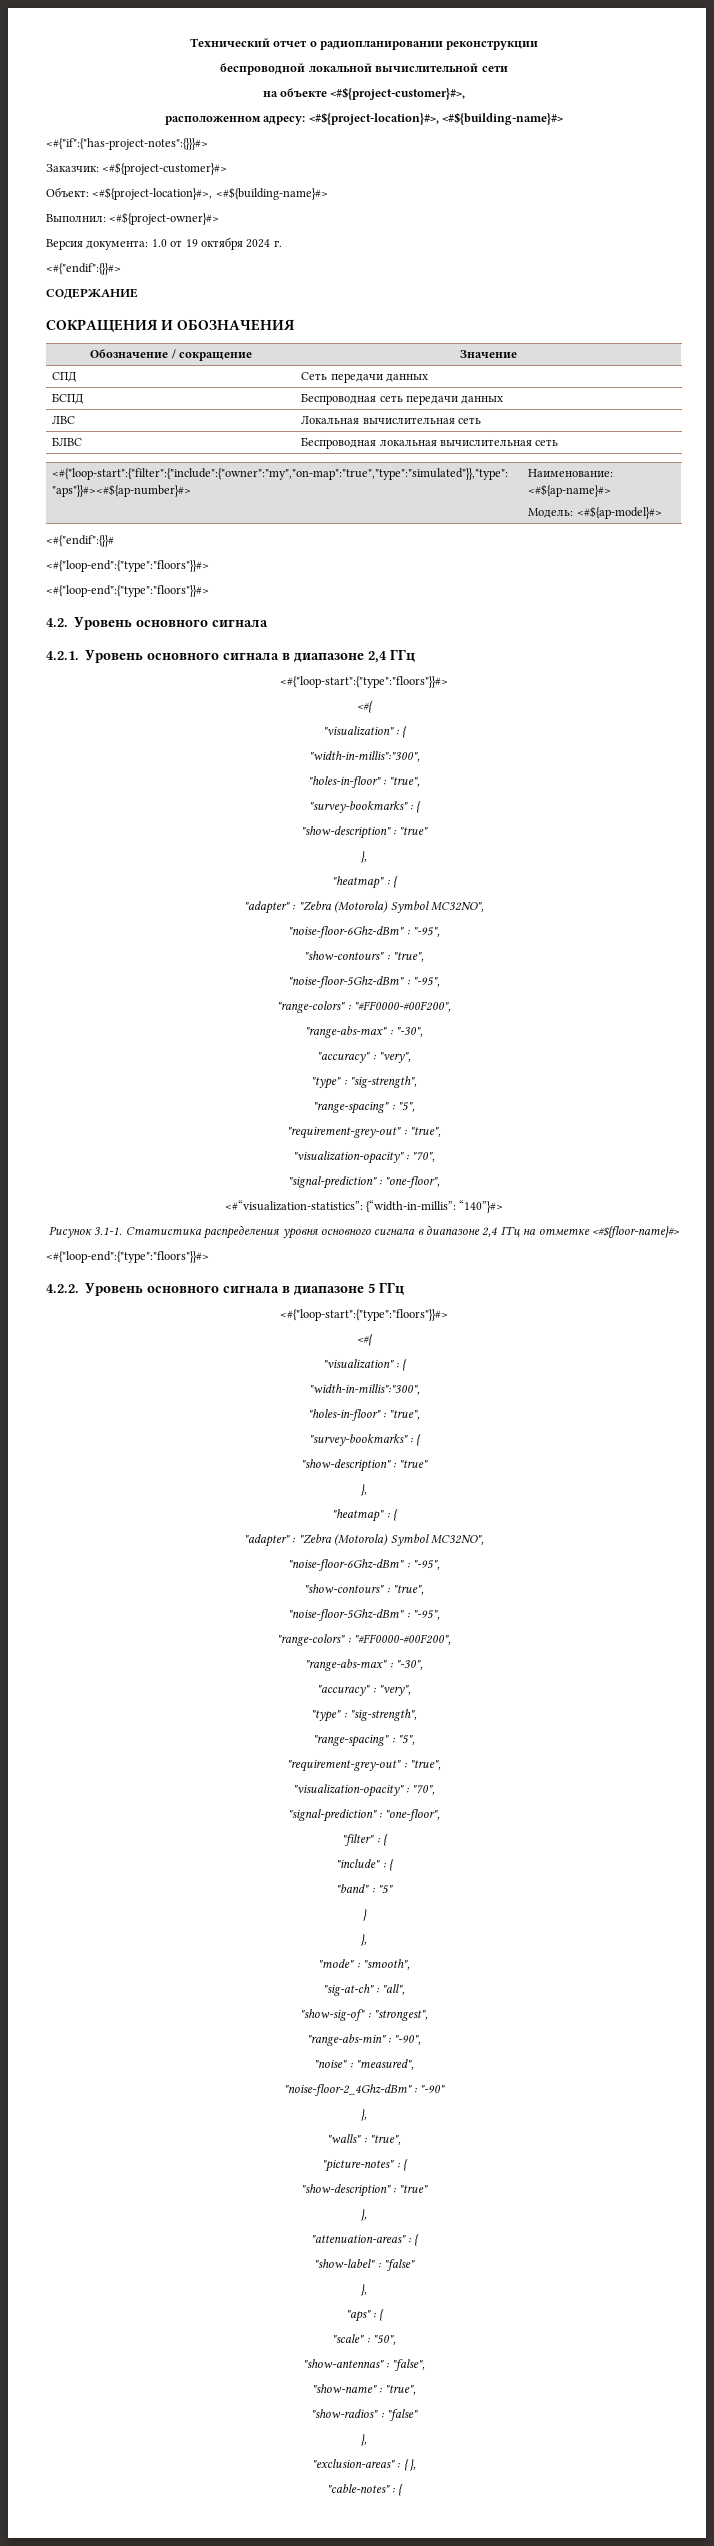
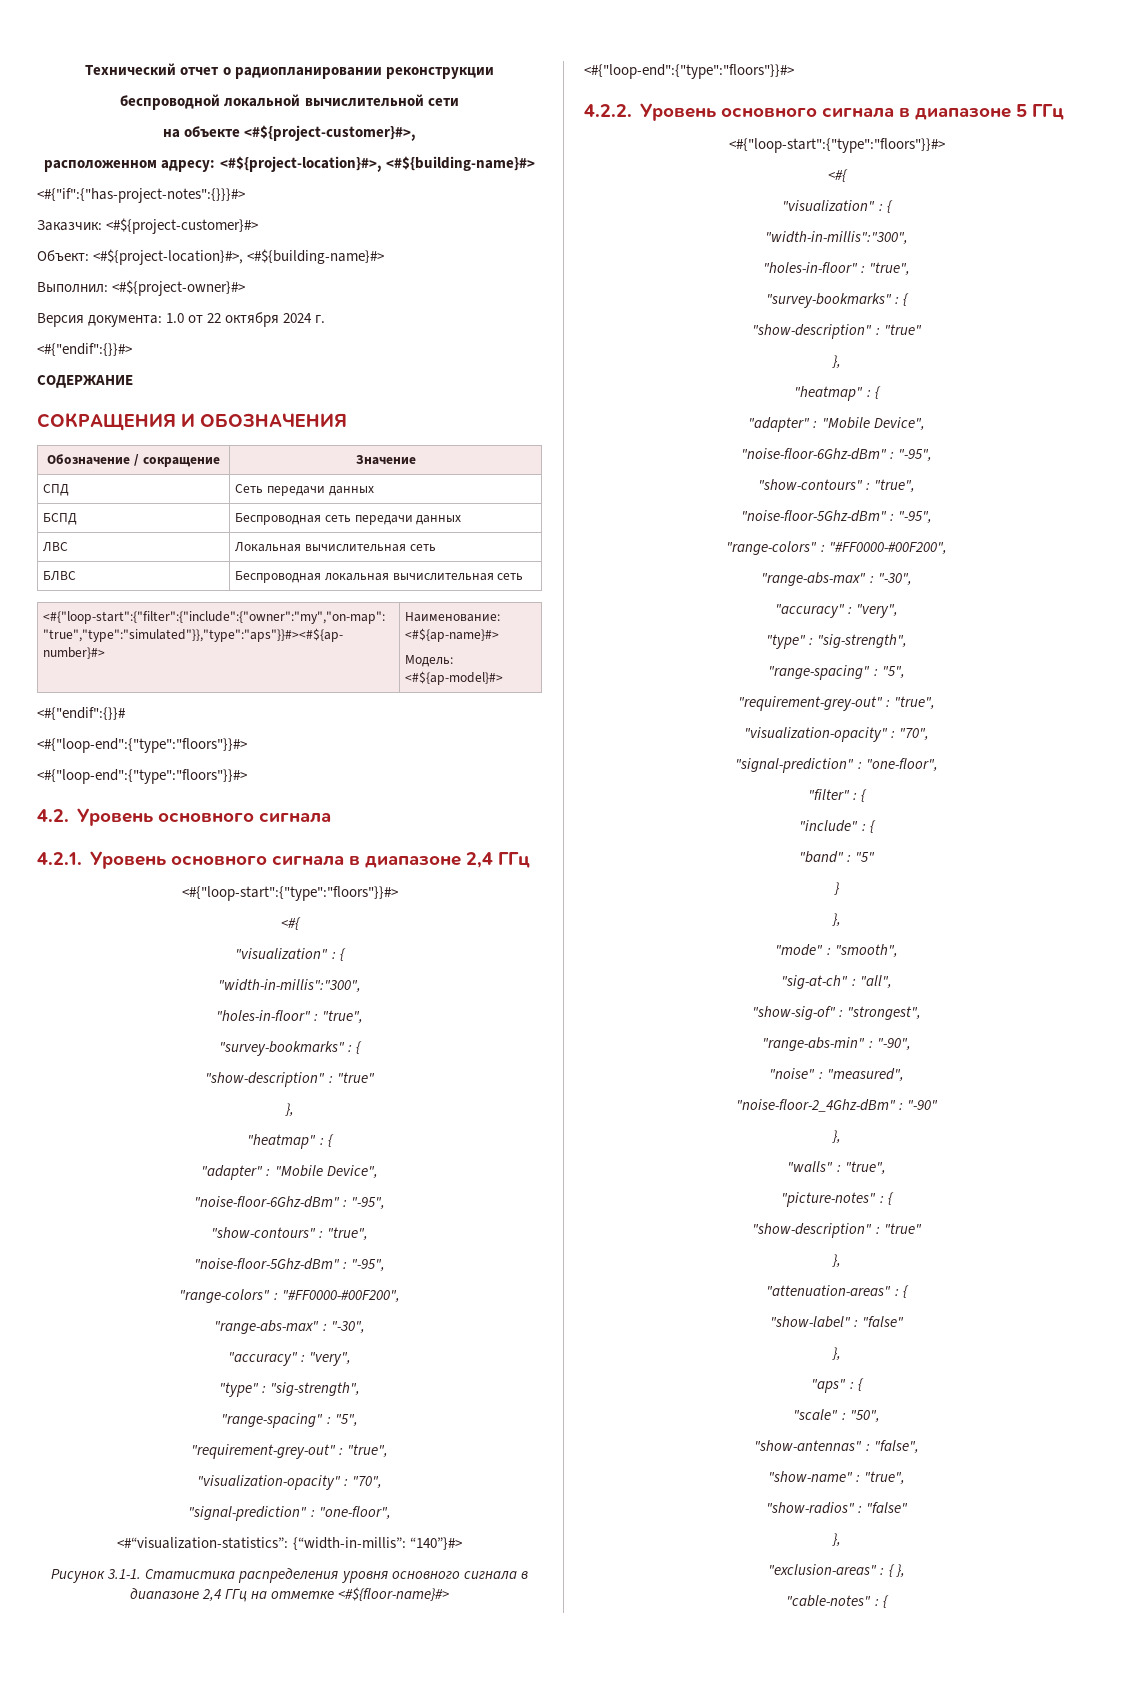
[185,239,198,247] 19 -> [207,313,222,323] 22
[298,901,484,913] "Zebra (Motorola) Symbol MC32NO", -> [274,1165,378,1179] "Mobile Device",
[298,1534,484,1546] "Zebra (Motorola) Symbol MC32NO", -> [821,417,925,431] "Mobile Device",

